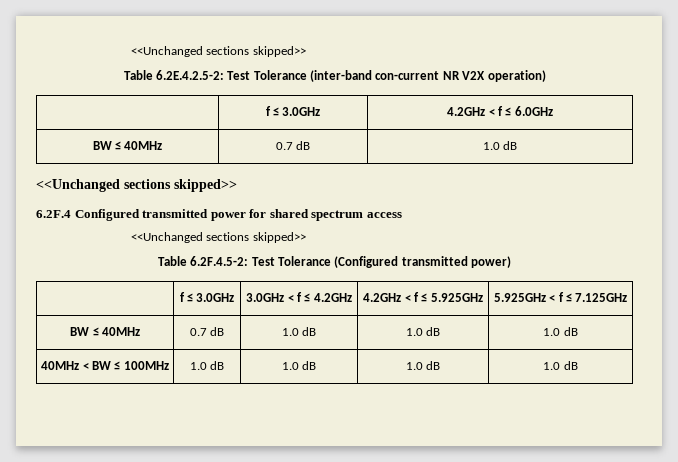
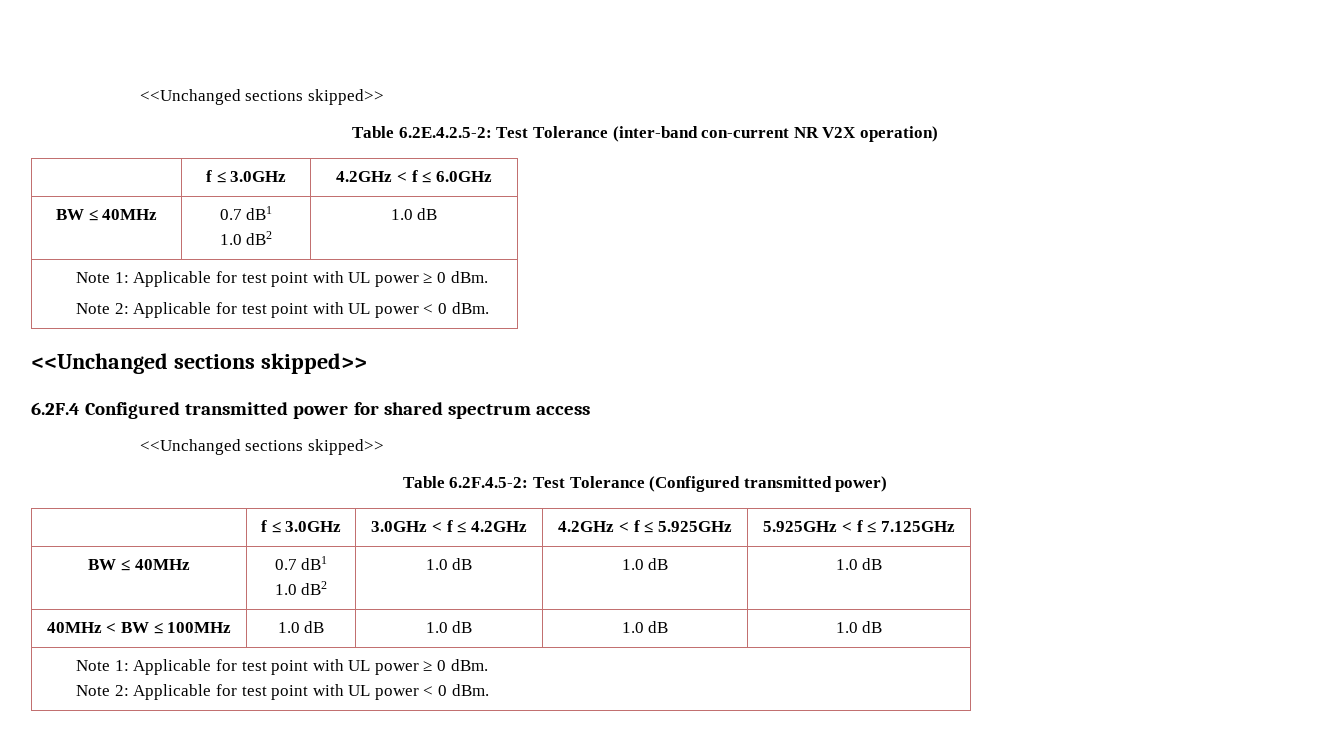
[296,141,311,150] [482,141,518,150] dB | 1.0 dB -> [246,206,273,220] [219,231,273,245] [390,208,438,220] [76,271,488,287] [76,302,489,318] dB1 // 1.0 dB2 | 1.0 dB // Note 1: Applicable for test point with UL power ≥ 0 dBm. // Note 2: Applicable for test point with UL power < 0 dBm.
[210,327,225,336] dB -> [301,556,328,570] [274,581,328,595] dB1 // 1.0 dB2
(578, 365) none -> [76,659,488,675] [76,684,489,700] // Note 1: Applicable for test point with UL power ≥ 0 dBm. // Note 2: Applicable for test point with UL power < 0 dBm.

